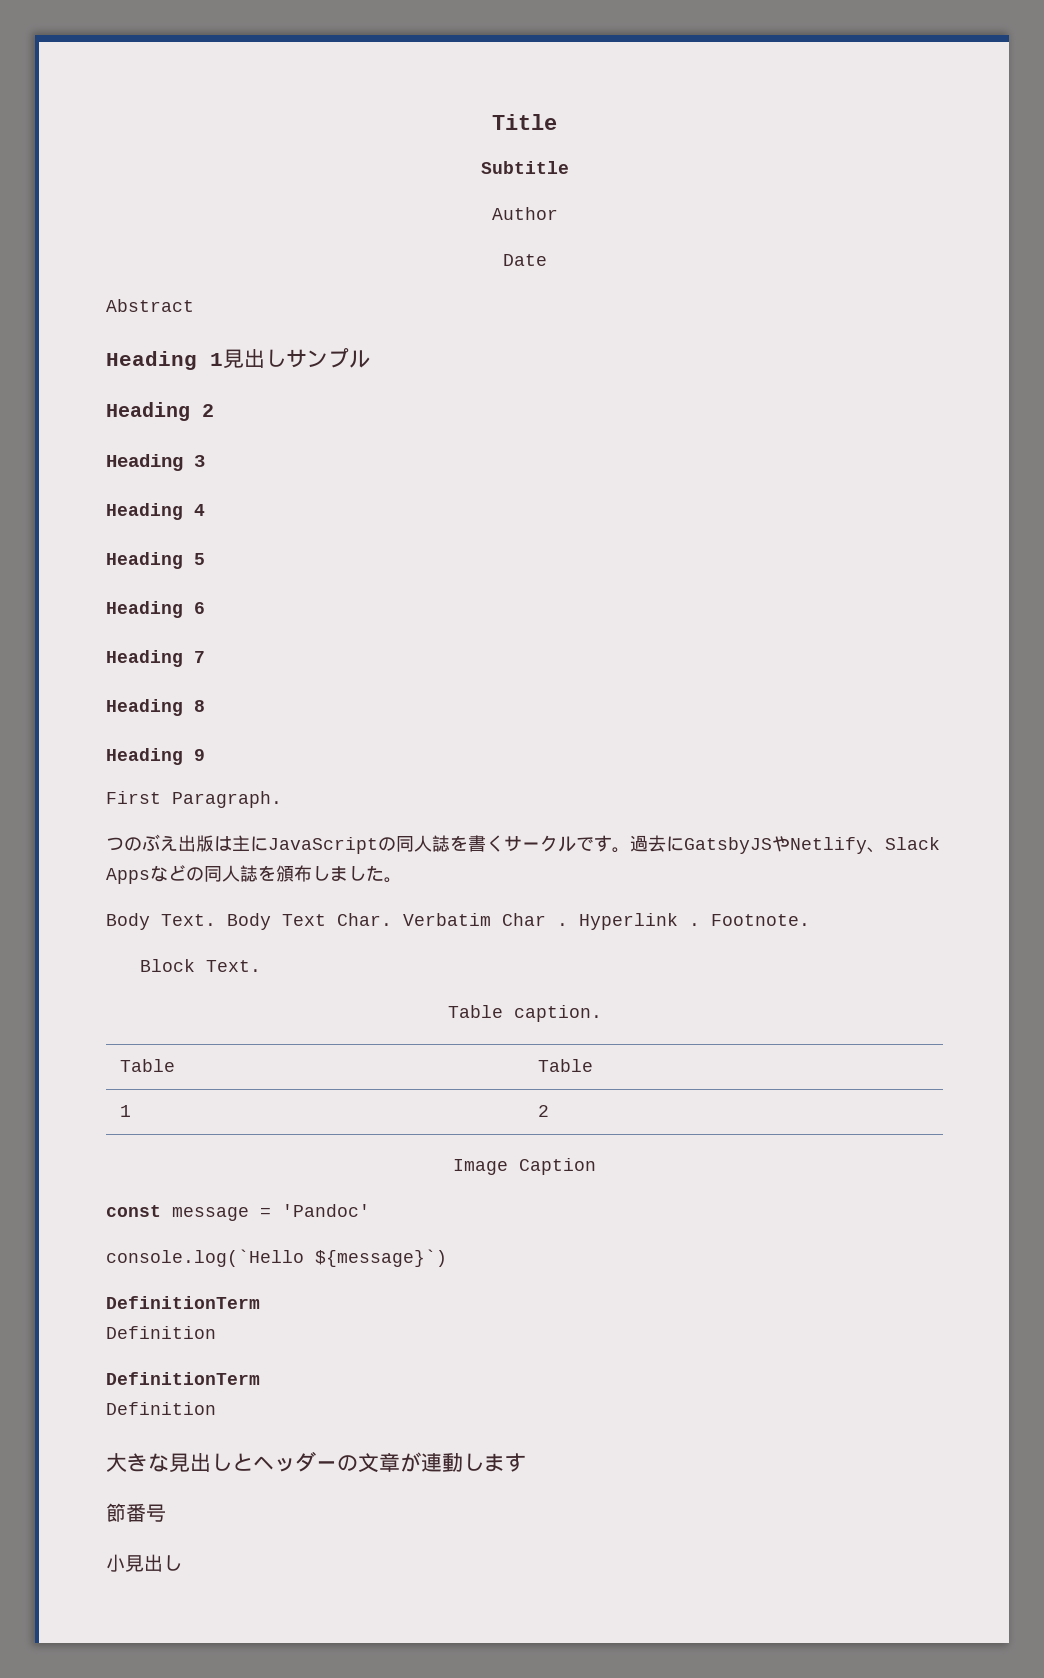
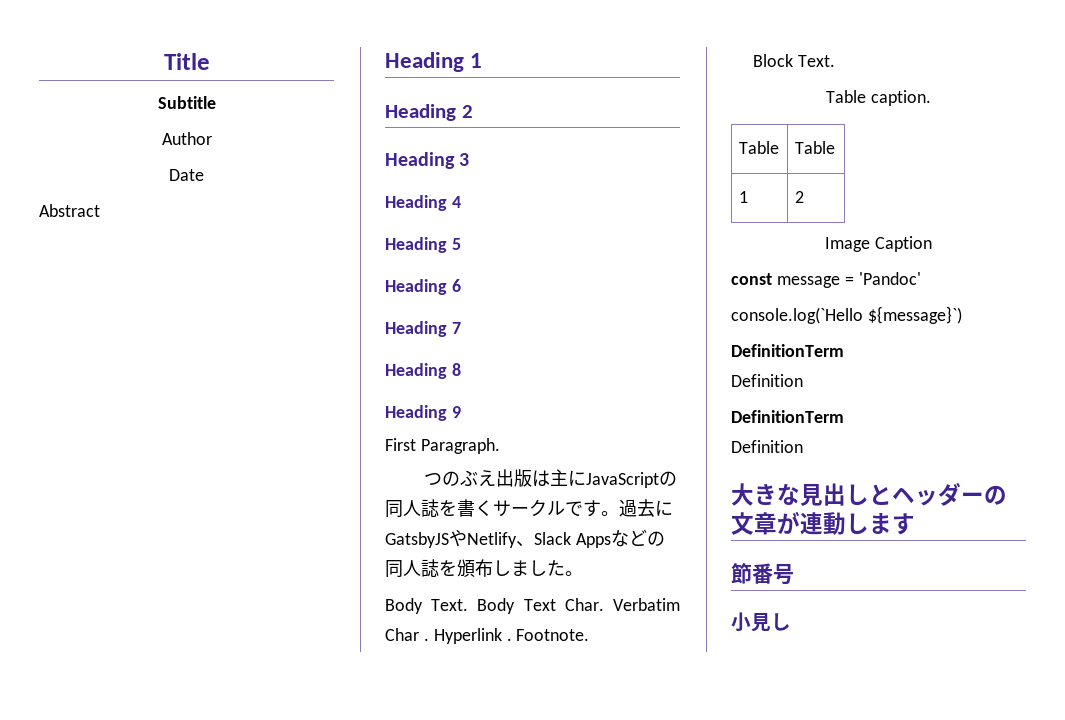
[223,348,370,368] 見出しサンプル -> (483, 60) none
[144,1554,163,1572] 出 -> (771, 622) none

